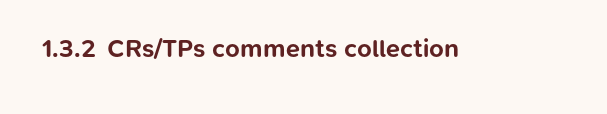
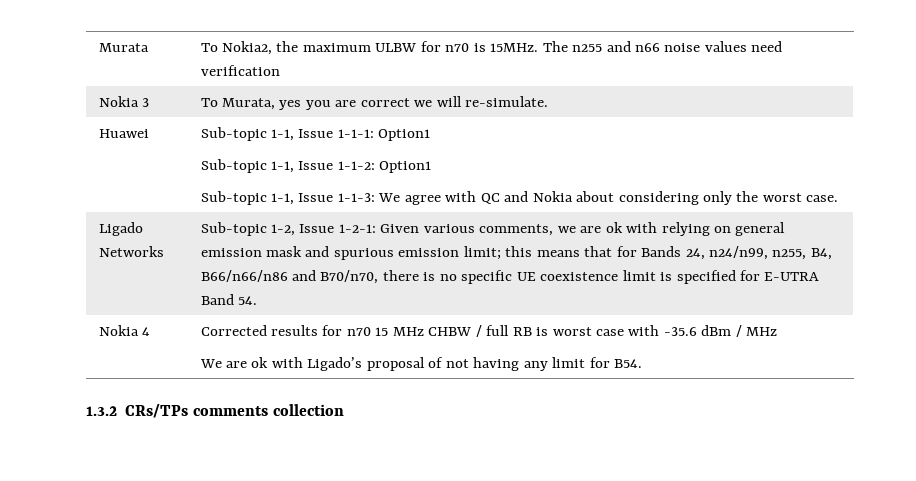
(41, 48) none -> [98,43,149,52] [200,41,783,55] [200,65,280,76] [98,96,149,107] [200,96,549,110] [98,129,149,138] [200,127,431,141] [200,159,432,173] [200,191,839,205] [98,222,143,236] [98,246,164,257] [200,222,786,236] [200,246,832,260] [200,270,820,284] [200,294,257,305] [98,325,150,336] [200,325,778,337] [199,357,642,371] Murata | To Nokia2, the maximum ULBW for n70 is 15MHz. The n255 and n66 noise values need verification // Nokia 3 | To Murata, yes you are correct we will re-simulate. // Huawei | Sub-topic 1-1, Issue 1-1-1: Option1 // Sub-topic 1-1, Issue 1-1-2: Option1 // Sub-topic 1-1, Issue 1-1-3: We agree with QC and Nokia about considering only the worst case. // Ligado Networks | Sub-topic 1-2, Issue 1-2-1: Given various comments, we are ok with relying on general emission mask and spurious emission limit; this means that for Bands 24, n24/n99, n255, B4, B66/n66/n86 and B70/n70, there is no specific UE coexistence limit is specified for E-UTRA Band 54. // Nokia 4 | Corrected results for n70 15 MHz CHBW / full RB is worst case with -35.6 dBm / MHz // We are ok with Ligado’s proposal of not having any limit for B54. //

